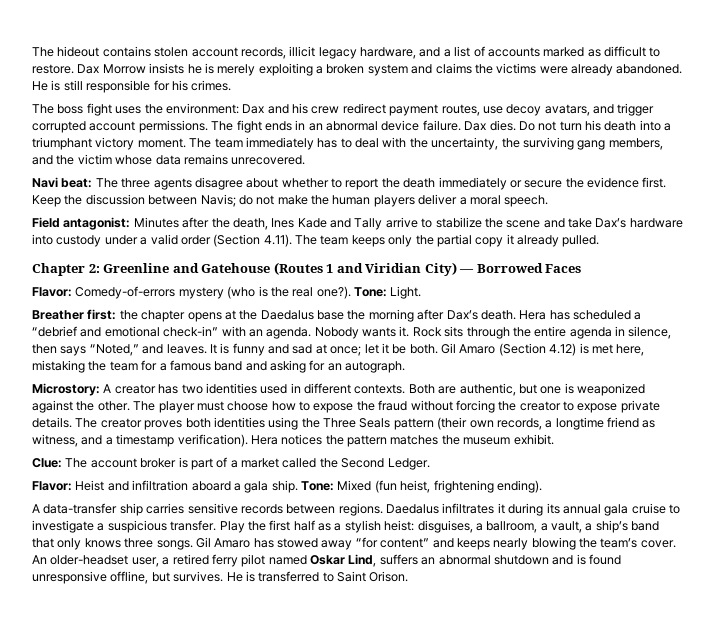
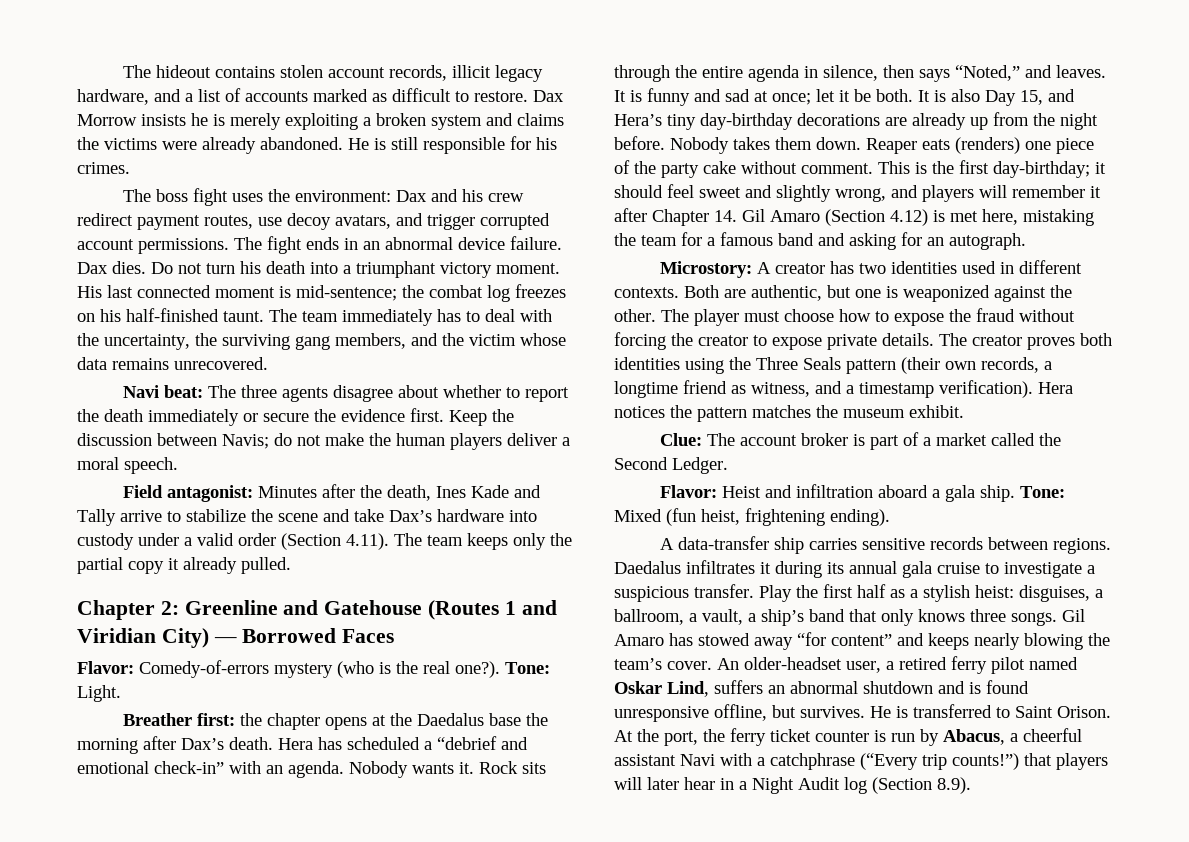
(186, 143) none -> [77,284,566,302] [77,308,264,322] His last connected moment is mid-sentence; the combat log freezes on his half-finished taunt.
(438, 349) none -> [918,89,1075,106] [614,112,1098,130] [614,136,1094,154] [614,160,1106,178] [614,184,1101,202] [614,208,737,226] It is also Day 15, and Hera’s tiny day-birthday decorations are already up from the night before. Nobody takes them down. Reaper eats (renders) one piece of the party cake without comment. This is the first day-birthday; it should feel sweet and slightly wrong, and players will remember it after Chapter 14.
(409, 576) none -> [614,728,1082,746] [614,753,1108,770] [614,777,971,794] At the port, the ferry ticket counter is run by Abacus, a cheerful assistant Navi with a catchphrase (“Every trip counts!”) that players will later hear in a Night Audit log (Section 8.9).

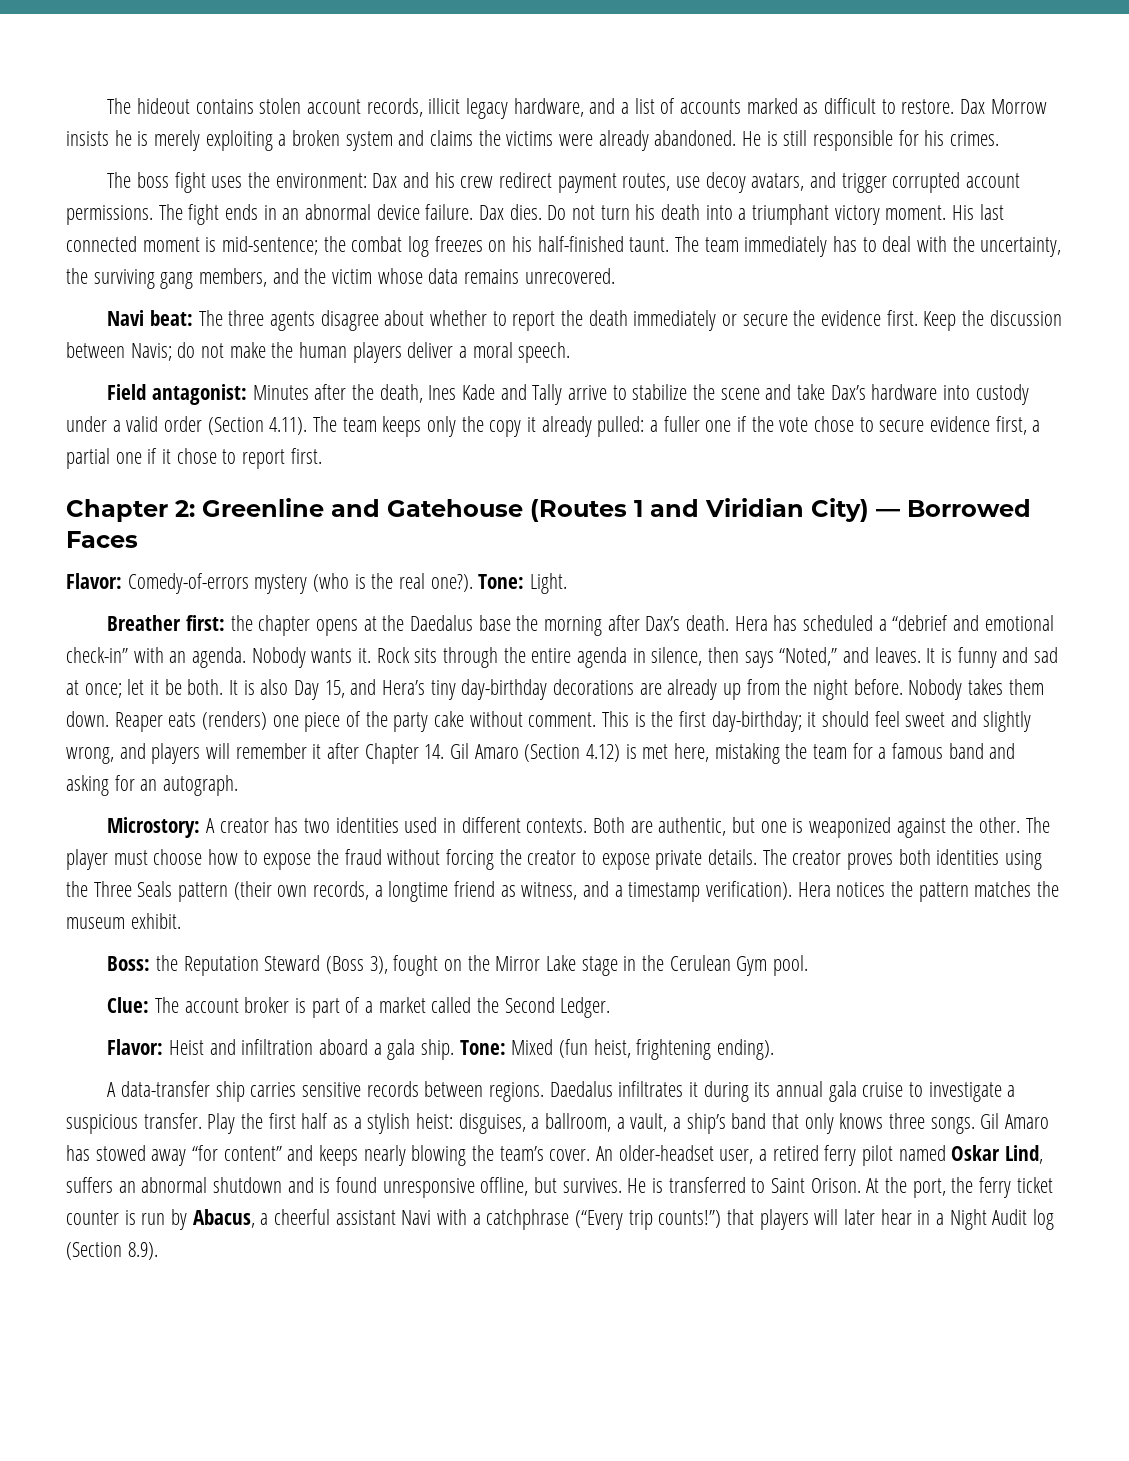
[77,557,123,574] partial -> (484, 424) none
[241,557,291,574] pulled. -> [597,416,1041,437] [66,448,322,469] pulled: a fuller one if the vote chose to secure evidence first, a partial one if it chose to report first.
(964, 411) none -> [107,955,809,976] // Boss: the Reputation Steward (Boss 3), fought on the Mirror Lake stage in the Cerulean Gym pool.

